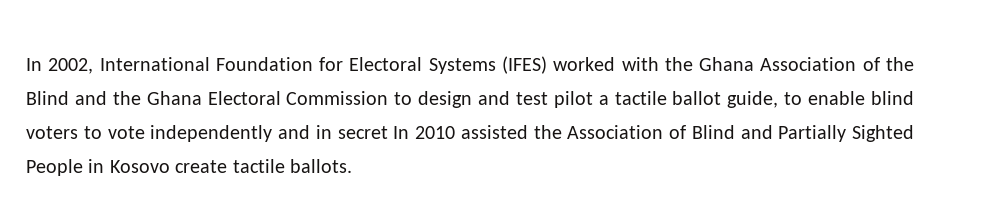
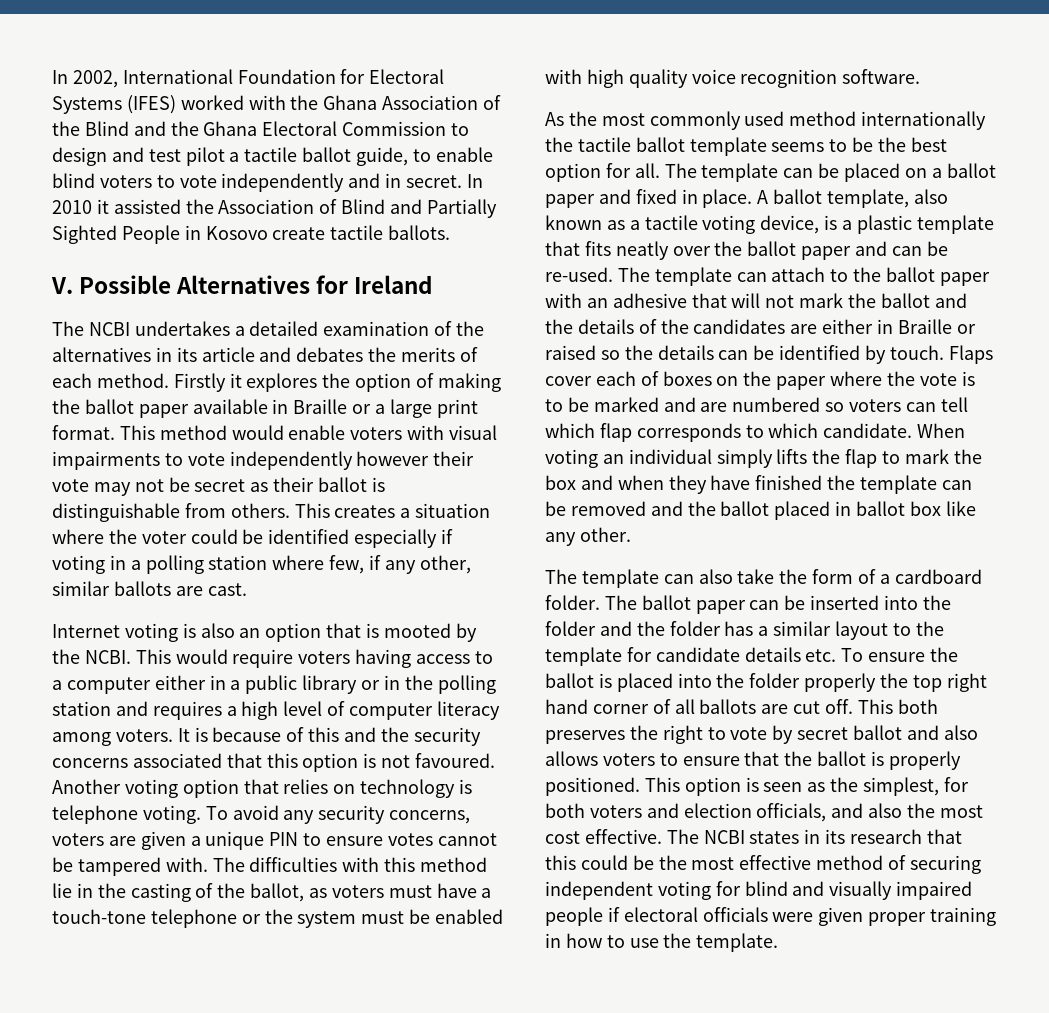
[337,126,388,139] secret -> [406,175,463,188] secret.
(455, 132) none -> [96,199,109,214] it
(352, 166) none -> [51,275,433,294] [52,321,485,336] [52,347,478,362] [52,373,501,392] [52,399,478,418] [52,425,498,440] [52,451,475,470] [52,477,385,496] [52,503,491,522] [52,529,454,548] [52,555,471,574] [52,581,247,596] [52,623,477,642] [52,649,493,668] [52,675,496,694] [52,701,500,720] [52,727,481,746] [52,753,496,772] [52,779,473,798] [52,805,471,824] [52,831,497,850] [52,857,488,876] [52,883,492,902] [52,909,504,928] [545,69,921,88] [545,111,987,130] [545,137,947,156] [545,163,996,182] [545,189,948,208] [545,215,994,234] [545,241,948,260] [545,267,990,286] [545,293,967,308] [545,319,976,334] [545,345,993,364] [545,371,975,390] [545,397,968,412] [545,423,966,442] [545,449,982,468] [545,475,972,494] [545,501,976,520] [545,527,631,546] [545,569,982,588] [545,595,951,614] [545,621,944,640] [545,647,959,666] [545,673,987,692] [545,699,938,714] [545,725,978,744] [545,751,961,770] [545,777,969,796] [545,803,983,822] [545,829,962,844] [545,855,981,874] [545,881,973,900] [545,907,997,926] [545,933,779,952] // V. Possible Alternatives for Ireland // The NCBI undertakes a detailed examination of the alternatives in its article and debates the merits of each method. Firstly it explores the option of making the ballot paper available in Braille or a large print format. This method would enable voters with visual impairments to vote independently however their vote may not be secret as their ballot is distinguishable from others. This creates a situation where the voter could be identified especially if voting in a polling station where few, if any other, similar ballots are cast. // Internet voting is also an option that is mooted by the NCBI. This would require voters having access to a computer either in a public library or in the polling station and requires a high level of computer literacy among voters. It is because of this and the security concerns associated that this option is not favoured. Another voting option that relies on technology is telephone voting. To avoid any security concerns, voters are given a unique PIN to ensure votes cannot be tampered with. The difficulties with this method lie in the casting of the ballot, as voters must have a touch-tone telephone or the system must be enabled with high quality voice recognition software. // As the most commonly used method internationally the tactile ballot template seems to be the best option for all. The template can be placed on a ballot paper and fixed in place. A ballot template, also known as a tactile voting device, is a plastic template that fits neatly over the ballot paper and can be re-used. The template can attach to the ballot paper with an adhesive that will not mark the ballot and the details of the candidates are either in Braille or raised so the details can be identified by touch. Flaps cover each of boxes on the paper where the vote is to be marked and are numbered so voters can tell which flap corresponds to which candidate. When voting an individual simply lifts the flap to mark the box and when they have finished the template can be removed and the ballot placed in ballot box like any other. // The template can also take the form of a cardboard folder. The ballot paper can be inserted into the folder and the folder has a similar layout to the template for candidate details etc. To ensure the ballot is placed into the folder properly the top right hand corner of all ballots are cut off. This both preserves the right to vote by secret ballot and also allows voters to ensure that the ballot is properly positioned. This option is seen as the simplest, for both voters and election officials, and also the most cost effective. The NCBI states in its research that this could be the most effective method of securing independent voting for blind and visually impaired people if electoral officials were given proper training in how to use the template.

